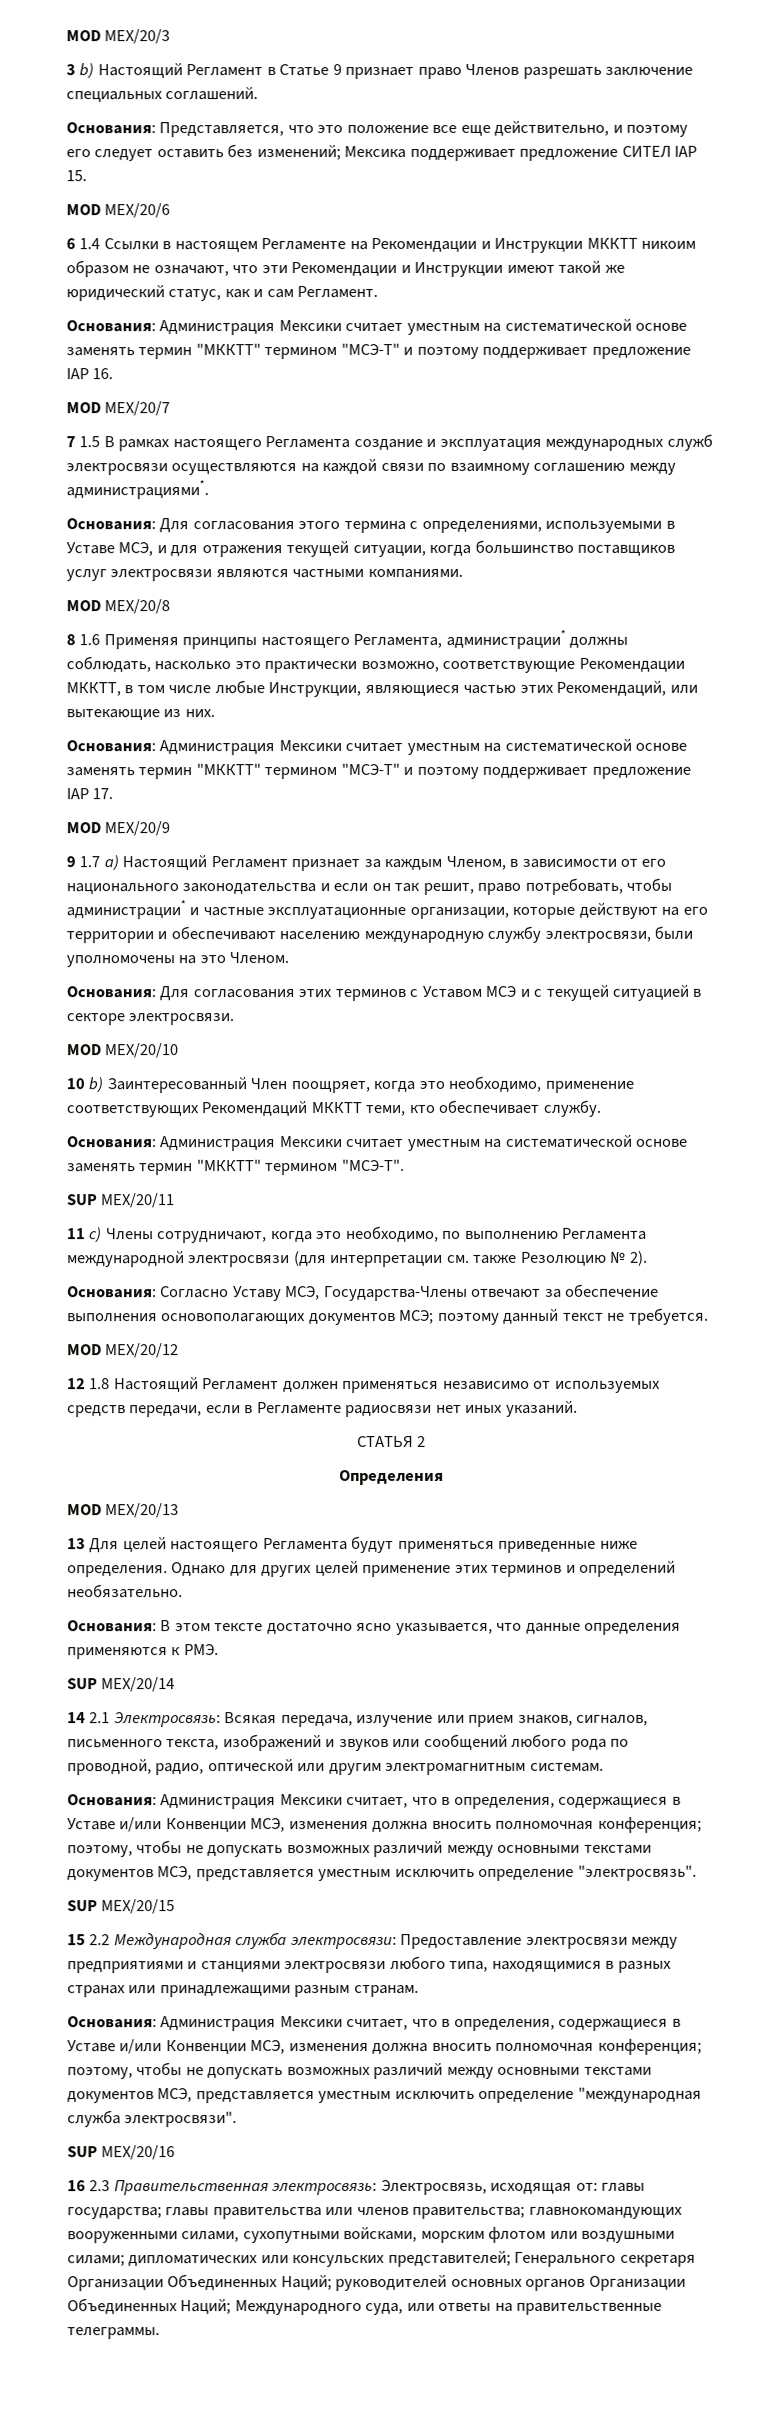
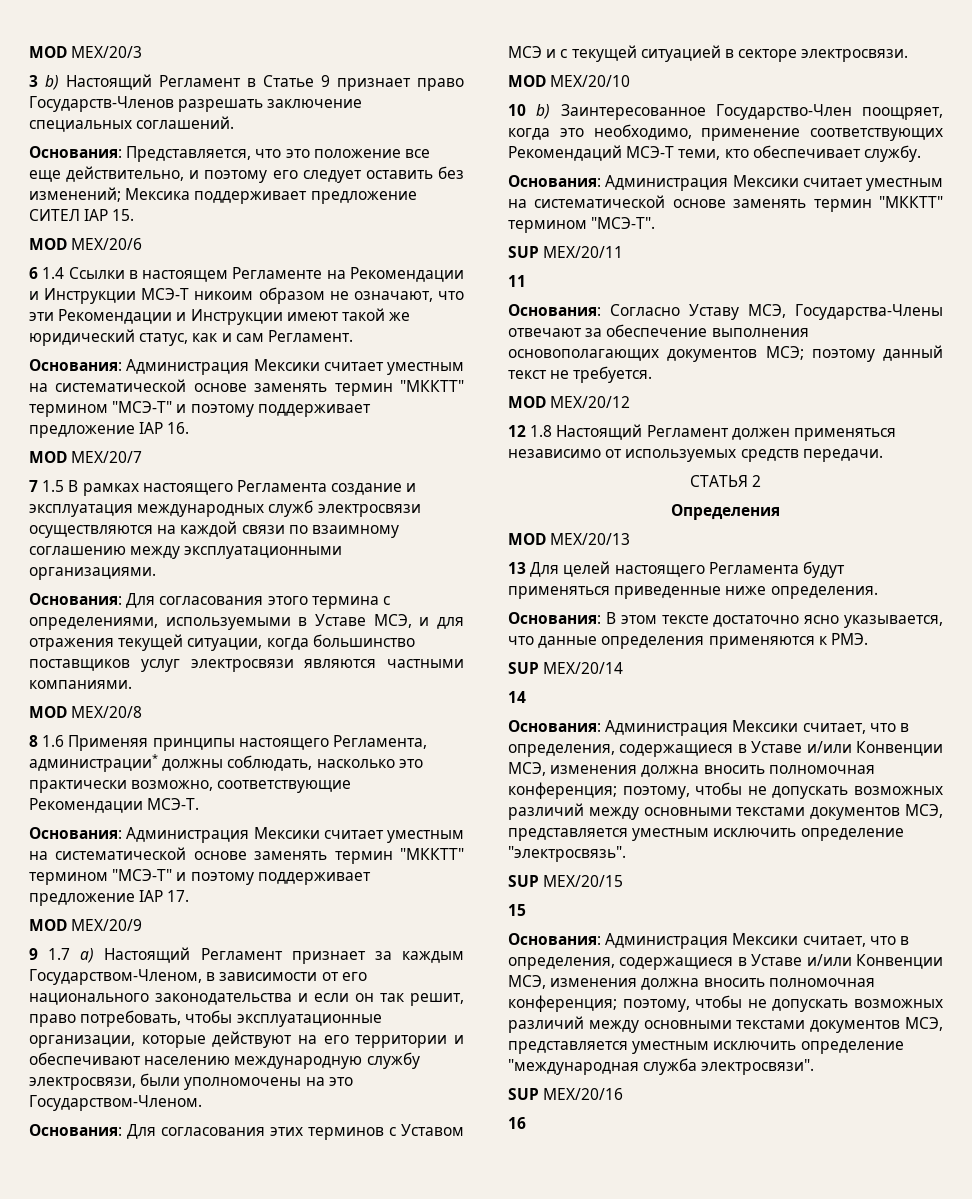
[465,63,520,76] Членов -> [29,96,174,112] Государств-Членов
[586,237,638,249] МККТТ -> [141,288,190,300] МСЭ-Т
[66,480,209,500] администрациями*. -> [184,546,343,559] [29,567,156,580] эксплуатационными организациями.
[66,680,698,698] [66,709,215,721] МККТТ, в том числе любые Инструкции, являющиеся частью этих Рекомендаций, или вытекающие из них. -> [147,798,200,810] МСЭ-Т.
[445,855,506,870] Членом, -> [29,969,202,985] Государством-Членом,
[66,900,264,920] администрации* и частные -> (233, 1016) none
[229,952,290,965] Членом. -> [29,1095,202,1111] Государством-Членом.
[106,1077,288,1094] Заинтересованный Член -> [560,104,852,120] Заинтересованное Государство-Член
[310,1102,362,1114] МККТТ -> [626,146,675,158] МСЭ-Т
[89,1225,648,1244] [67,1250,648,1268] c) Члены сотрудничают, когда это необходимо, по выполнению Регламента международной электросвязи (для интерпретации см. также Резолюцию № 2). -> (526, 281) none
[129,1400,578,1418] передачи, если в Регламенте радиосвязи нет иных указаний. -> [802,449,883,462] передачи.
[171,1560,677,1578] [67,1584,183,1599] Однако для других целей применение этих терминов и определений необязательно. -> (878, 592) none
[89,1712,649,1728] [67,1733,630,1752] [67,1759,604,1776] 2.1 Электросвязь: Всякая передача, излучение или прием знаков, сигналов, письменного текста, изображений и звуков или сообщений любого рода по проводной, радио, оптической или другим электромагнитным системам. -> (526, 697) none
[89,1932,679,1950] [67,1955,672,1974] [67,1984,419,1998] 2.2 Международная служба электросвязи: Предоставление электросвязи между предприятиями и станциями электросвязи любого типа, находящимися в разных странах или принадлежащими разным странам. -> (526, 910) none
[89,2179,646,2196] [67,2206,683,2220] [67,2226,676,2244] [67,2250,696,2268] [67,2274,686,2292] [67,2298,663,2316] [67,2327,160,2340] 2.3 Правительственная электросвязь: Электросвязь, исходящая от: главы государства; главы правительства или членов правительства; главнокомандующих вооруженными силами, сухопутными войсками, морским флотом или воздушными силами; дипломатических или консульских представителей; Генерального секретаря Организации Объединенных Наций; руководителей основных органов Организации Объединенных Наций; Международного суда, или ответы на правительственные телеграммы. -> (526, 1123) none

